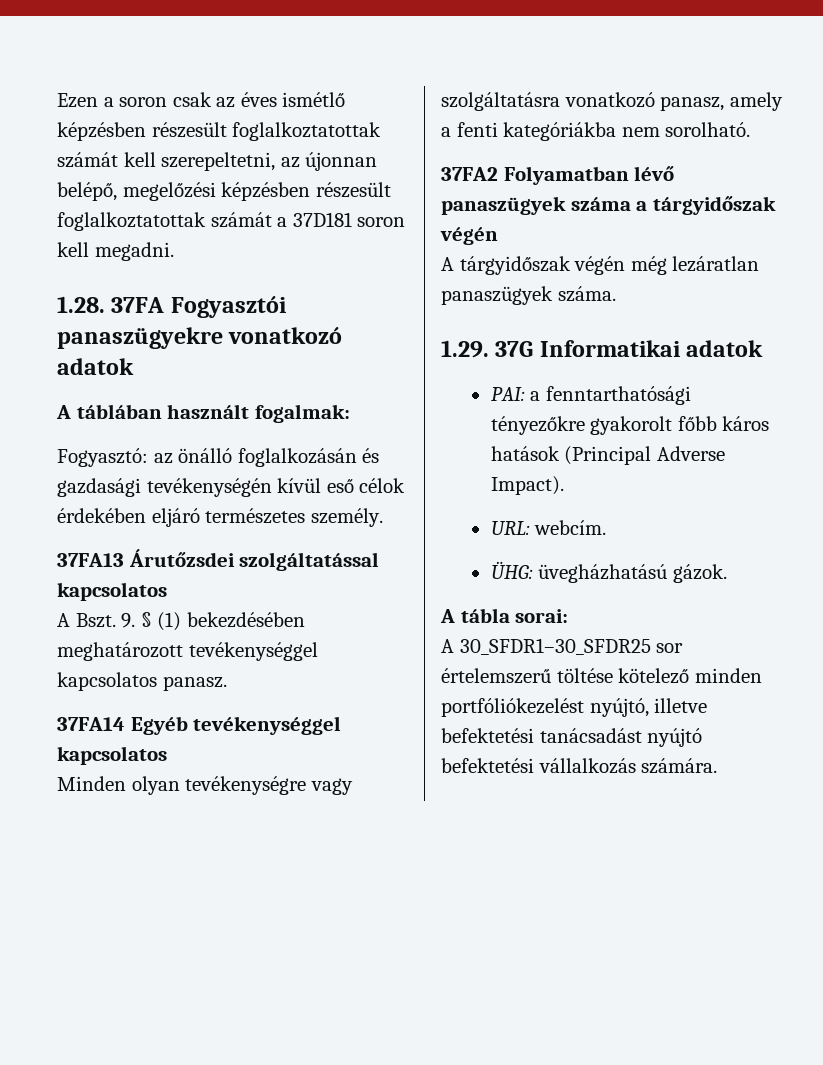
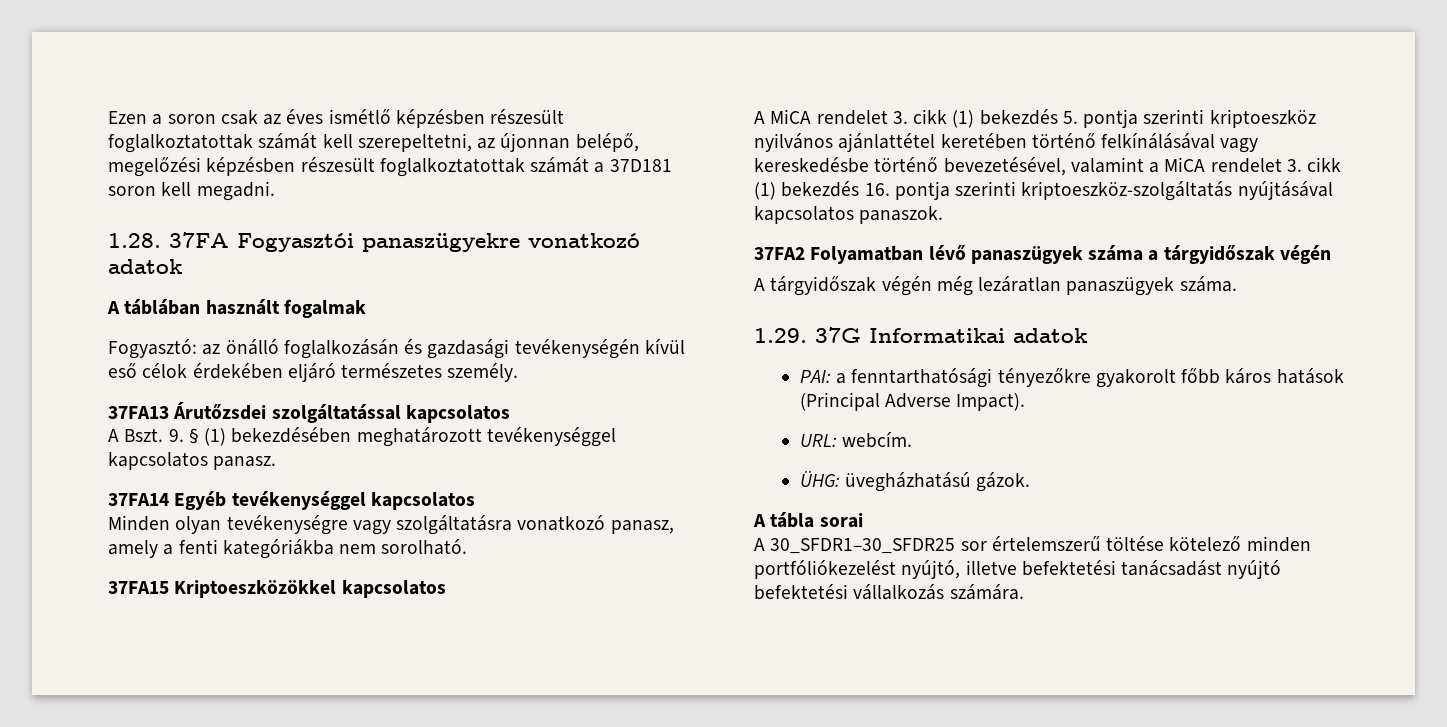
[254,404,350,423] fogalmak: -> [283,299,366,318] fogalmak
(751, 129) none -> [108,580,446,598] [754,109,1316,128] [754,133,1259,153] [754,157,1342,176] [754,181,1333,201] [754,206,944,224] // 37FA15 Kriptoeszközökkel kapcsolatos // A MiCA rendelet 3. cikk (1) bekezdés 5. pontja szerinti kriptoeszköz nyilvános ajánlattétel keretében történő felkínálásával vagy kereskedésbe történő bevezetésével, valamint a MiCA rendelet 3. cikk (1) bekezdés 16. pontja szerinti kriptoeszköz-szolgáltatás nyújtásával kapcsolatos panaszok.
[515,609,569,623] sorai: -> [819,513,863,528] sorai

